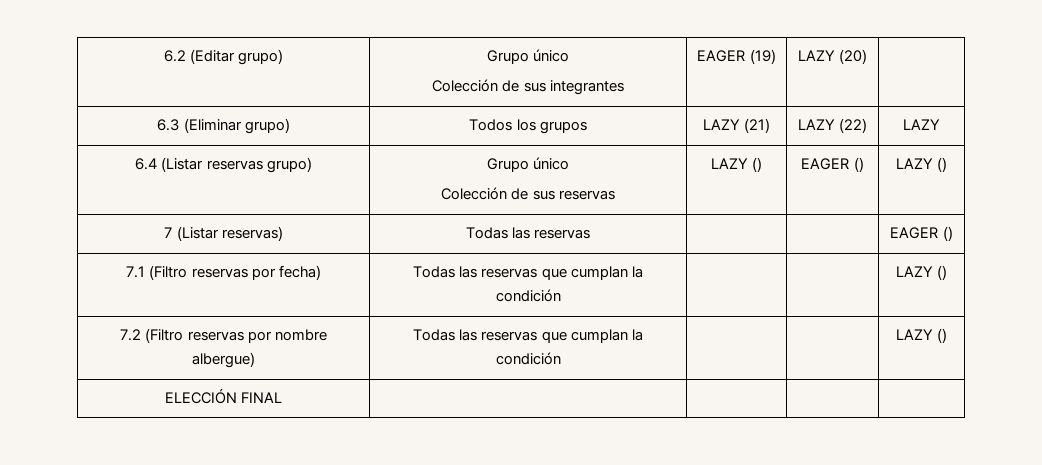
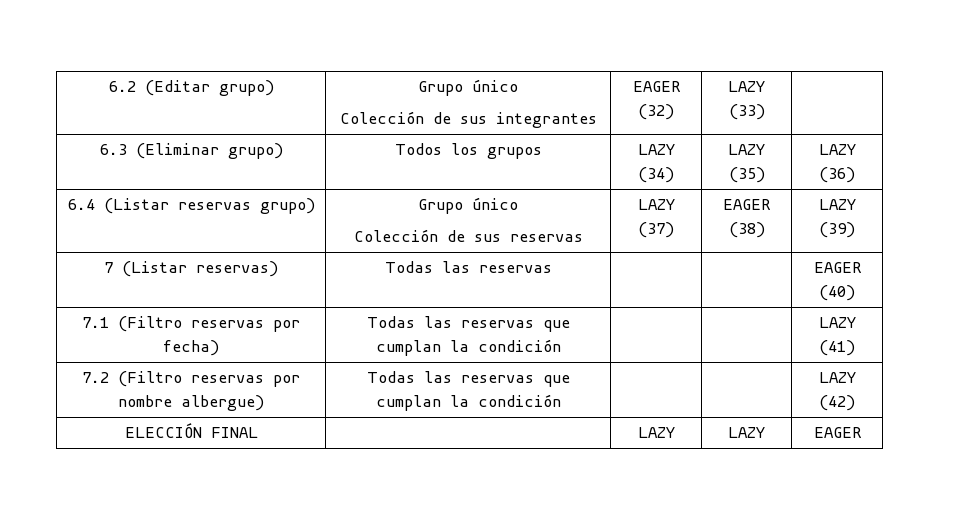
[749,49,776,64] [797,49,868,64] (19) | LAZY (20) -> [638,104,674,120] [728,81,765,92] [728,104,765,120] (32) | LAZY (33)
[744,118,771,133] [797,118,868,133] [903,119,940,130] (21) | LAZY (22) | LAZY -> [638,167,674,183] [728,144,765,155] [728,167,765,183] [818,144,856,155] [819,167,855,183] (34) | LAZY (35) | LAZY (36)
[752,157,763,172] [801,157,864,172] [895,157,948,172] () | EAGER () | LAZY () -> [638,222,674,238] [723,199,771,210] [728,222,765,238] [818,199,856,210] [819,222,855,238] (37) | EAGER (38) | LAZY (39)
[942,226,953,241] () -> [819,285,855,301] (40)
[937,265,948,280] () -> [819,340,855,356] (41)
[937,328,948,343] () -> [819,395,855,411] (42)
(283, 397) | | -> [637,427,675,438] [728,427,765,438] [813,427,862,438] LAZY | LAZY | EAGER

